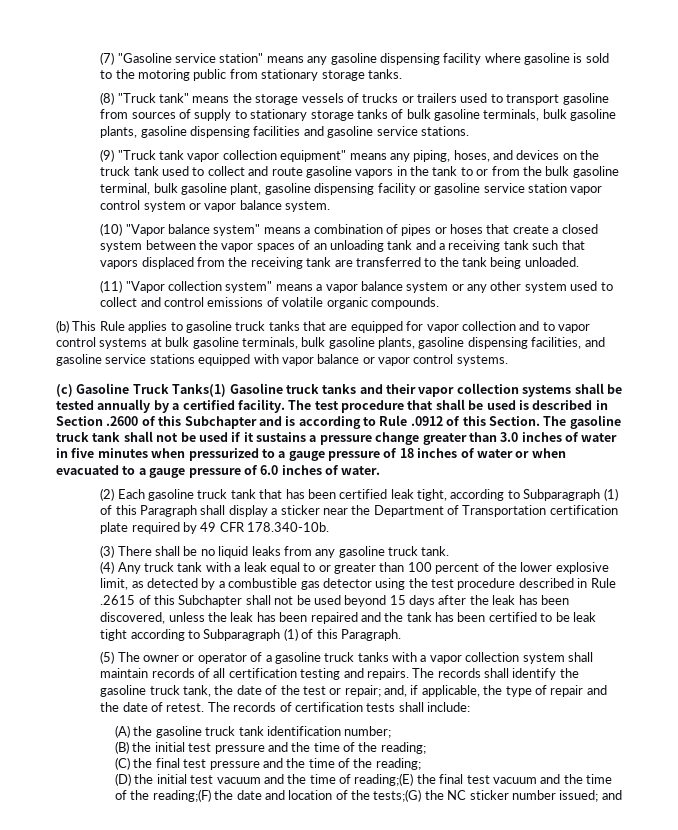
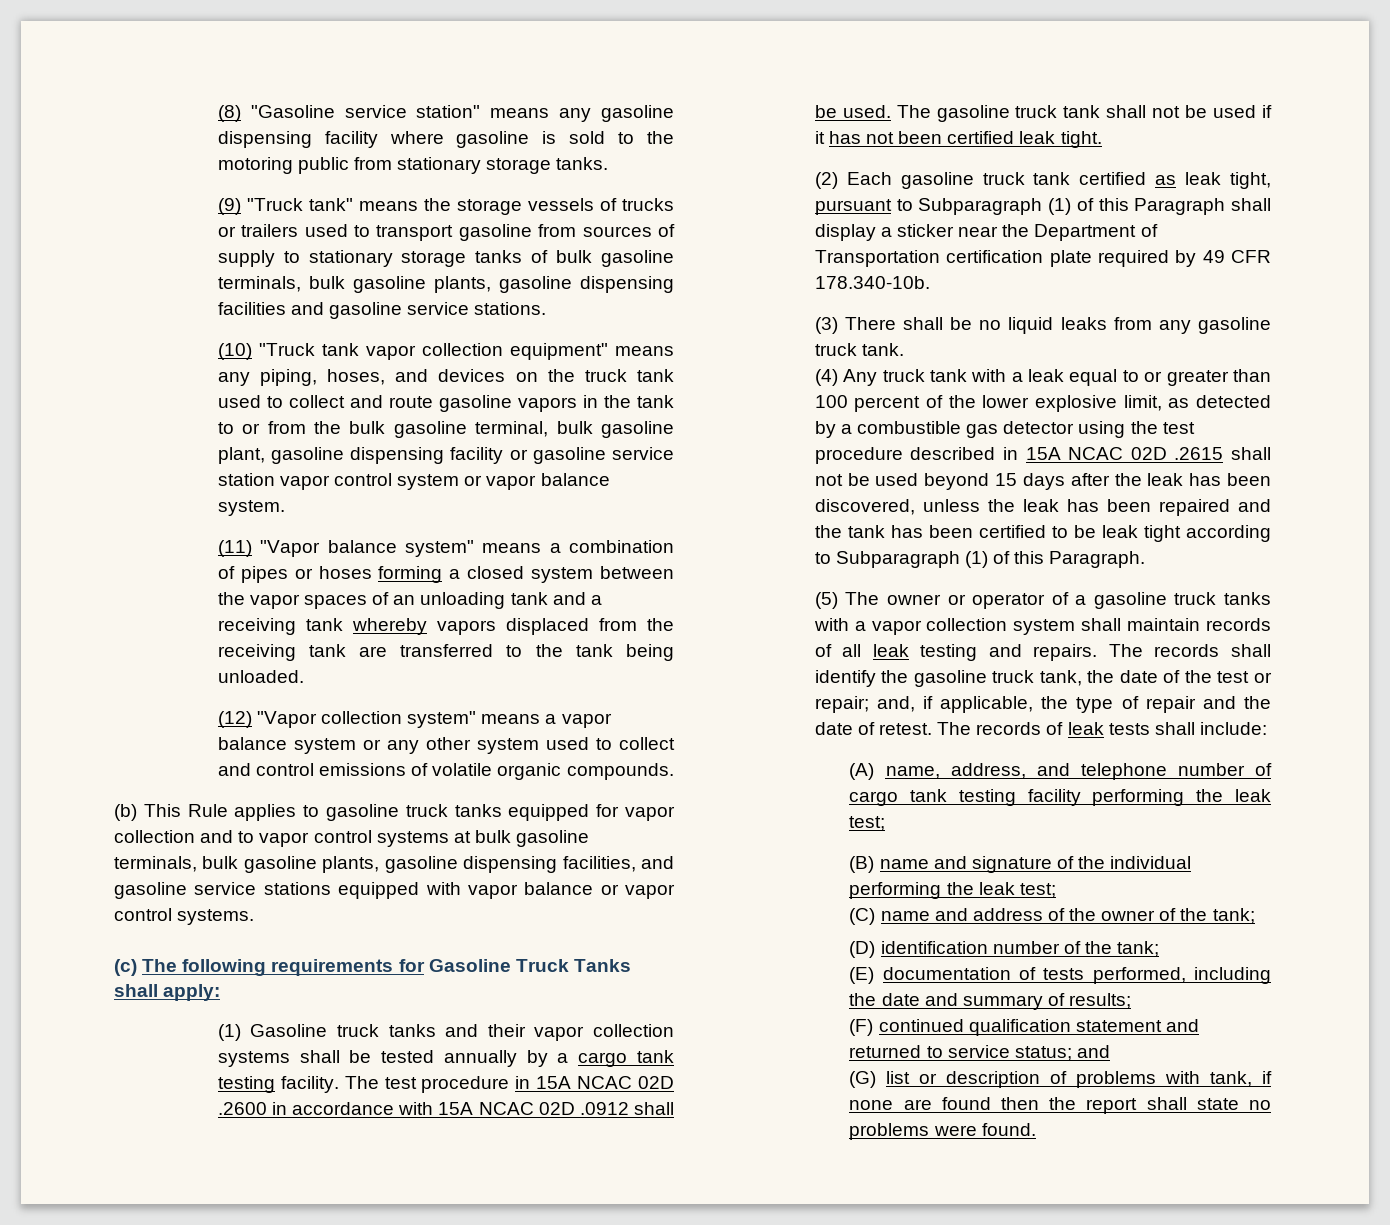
[100,52,115,65] (7) -> [217,105,241,122] (8)
[100,92,115,105] (8) -> [217,198,241,215] (9)
[100,149,115,162] (9) -> [217,343,252,360] (10)
[100,223,123,236] (10) -> [217,540,252,557] (11)
[486,224,549,234] that create -> [378,566,443,583] forming
[532,240,585,250] such that -> [351,618,427,635] whereby
[100,280,123,293] (11) -> [217,711,252,728] (12)
[303,321,348,331] that are -> (502, 810) none
[76,383,227,397] Gasoline Truck Tanks(1) -> [142,959,631,976] [114,984,221,1001] [217,1024,241,1041] The following requirements for Gasoline Truck Tanks shall apply: // (1)
[182,400,235,410] certified -> [578,1050,674,1067] [217,1076,275,1093] cargo tank testing
[407,399,608,410] [56,415,540,429] that shall be used is described in Section .2600 of this Subchapter and is according to Rule .0912 of this Section. -> [515,1076,674,1089] [217,1102,674,1115] [814,105,891,118] in 15A NCAC 02D .2600 in accordance with 15A NCAC 02D .0912 shall be used.
[256,432,618,445] [56,448,566,461] [56,465,381,478] sustains a pressure change greater than 3.0 inches of water in five minutes when pressurized to a gauge pressure of 18 inches of water or when evacuated to a gauge pressure of 6.0 inches of water. -> [828,131,1102,148] has not been certified leak tight.
[259,489,388,499] that has been certified -> [1079,172,1177,185] certified as
[450,489,505,501] according -> [814,199,892,215] pursuant
[590,578,616,588] [100,595,243,607] Rule .2615 of this Subchapter -> [1025,447,1224,460] 15A NCAC 02D .2615
[228,668,297,678] certification -> [872,644,909,657] leak
[294,702,363,712] certification -> [1067,722,1104,735] leak
[133,726,392,738] [115,741,426,754] [115,757,421,770] [115,773,613,786] [115,789,622,802] the gasoline truck tank identification number; // (B) the initial test pressure and the time of the reading; // (C) the final test pressure and the time of the reading; // (D) the initial test vacuum and the time of reading;(E) the final test vacuum and the time of the reading;(F) the date and location of the tests;(G) the NC sticker number issued; and -> [885,763,1272,780] [849,789,1271,806] [849,816,886,831] [849,856,1192,873] [849,882,1056,899] [849,908,1255,925] [849,941,1160,958] [849,967,1271,984] [849,993,1132,1010] [849,1019,1199,1036] [849,1045,1110,1061] [849,1071,1272,1088] [849,1097,1271,1114] [849,1123,1036,1140] name, address, and telephone number of cargo tank testing facility performing the leak test; // (B) name and signature of the individual performing the leak test; // (C) name and address of the owner of the tank; // (D) identification number of the tank; // (E) documentation of tests performed, including the date and summary of results; // (F) continued qualification statement and returned to service status; and // (G) list or description of problems with tank, if none are found then the report shall state no problems were found.

